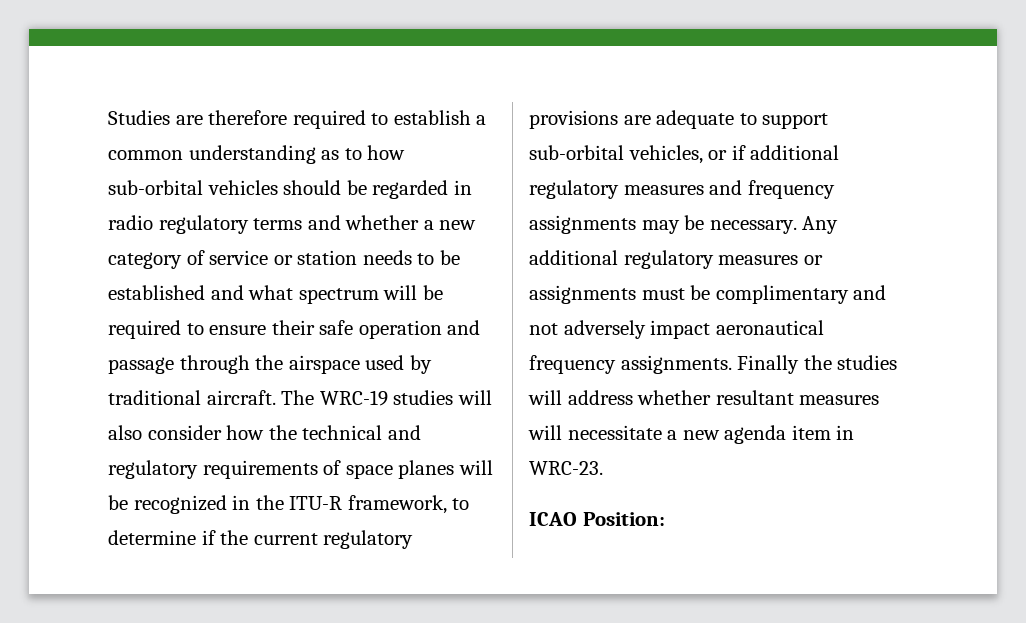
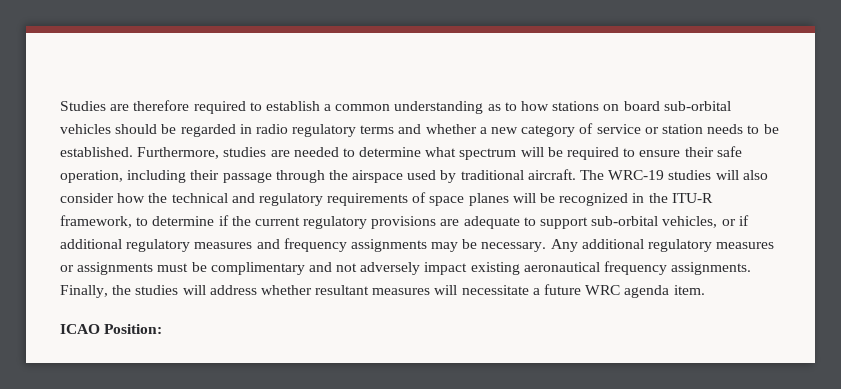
(406, 152) none -> [552,101,660,111] stations on board
[108,285,244,300] established and -> [60,147,422,159] established. Furthermore, studies are needed to determine
[358,320,481,339] operation and -> [60,170,220,183] operation, including their
(711, 329) none -> [470,262,520,275] existing
[737,355,800,374] Finally -> [60,285,108,298] Finally,
[682,425,855,444] [529,461,603,475] new agenda item in WRC-23. -> [544,284,705,298] future WRC agenda item.

